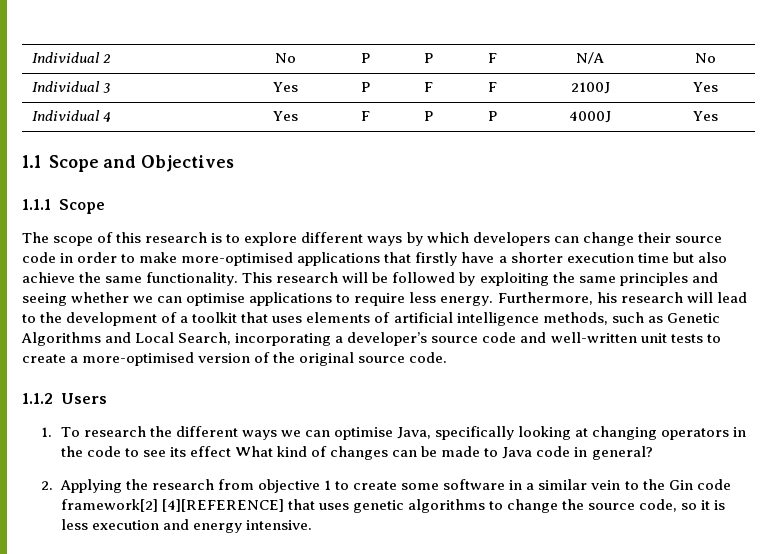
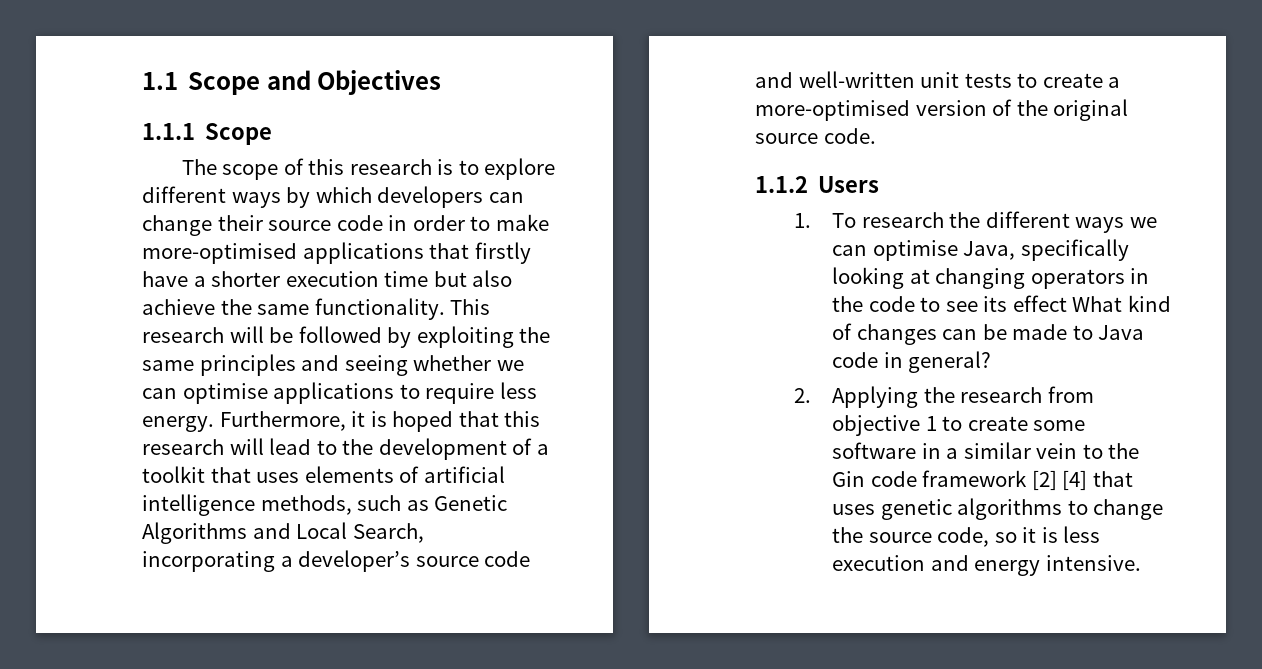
[31,52,112,63] [274,53,296,63] [360,53,370,63] [424,53,433,63] [487,53,497,63] [576,52,604,64] [695,53,716,63] [31,81,111,93] [272,82,298,92] [360,82,370,92] [424,82,433,92] [487,82,497,92] [570,82,610,94] [693,82,719,92] [31,110,112,122] [272,111,298,121] [360,111,370,121] [424,111,433,121] [487,111,497,121] [569,111,611,123] [693,111,719,121] Individual 2 | No | P | P | F | N/A | No // Individual 3 | Yes | P | F | F | 2100J | Yes // Individual 4 | Yes | F | P | P | 4000J | Yes // -> (142, 81) none
[596,292,617,303] his -> [351,411,541,432] it is hoped that this
[60,499,284,512] framework[2] [4][REFERENCE] -> [922,470,1088,491] framework [2] [4]

